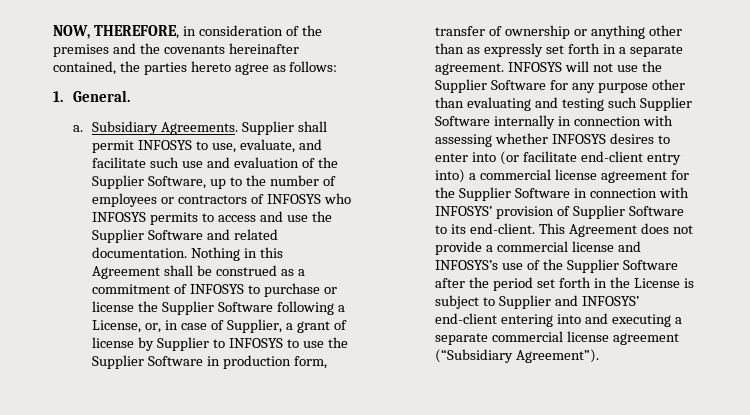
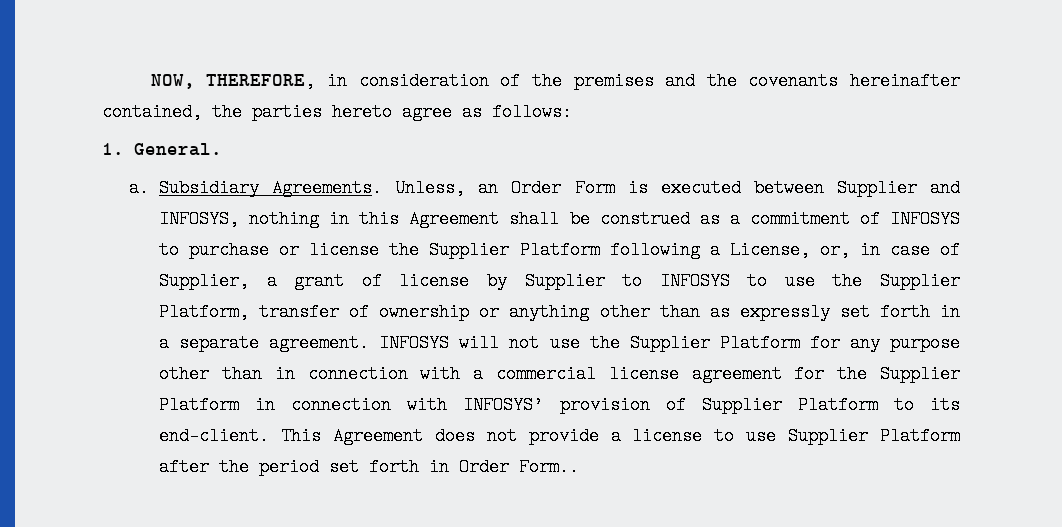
[242,121,328,135] [92,139,322,153] [92,157,338,168] [92,175,336,189] [92,193,351,207] [92,211,332,225] [92,229,279,243] [92,247,241,261] Supplier shall permit INFOSYS to use, evaluate, and facilitate such use and evaluation of the Supplier Software, up to the number of employees or contractors of INFOSYS who INFOSYS permits to access and use the Supplier Software and related documentation. Nothing -> [395,179,960,197] [159,210,320,228] Unless, an Order Form is executed between Supplier and INFOSYS, nothing
[218,302,274,312] Software -> [519,241,600,259] Platform
[148,355,328,369] Software in production form, -> [159,303,250,321] Platform,
[491,80,547,90] Software -> [719,334,800,352] Platform
[467,97,692,111] [435,115,674,129] [435,133,671,147] [435,151,681,165] [435,169,466,183] evaluating and testing such Supplier Software internally in connection with assessing whether INFOSYS desires to enter into (or facilitate end-client entry into) -> [274,365,461,383] in connection with
[515,188,571,198] Software -> [159,396,240,414] Platform
[629,206,685,216] Software -> [797,396,878,414] Platform
[497,241,642,252] [435,259,678,273] commercial license and INFOSYS’s use of the Supplier Software -> [632,427,961,445] license to use Supplier Platform
[609,277,694,288] [435,295,640,309] [435,313,682,327] [435,331,680,345] [435,349,600,363] the License is subject to Supplier and INFOSYS’ end-client entering into and executing a separate commercial license agreement (“Subsidiary Agreement”). -> [459,458,580,476] Order Form..

